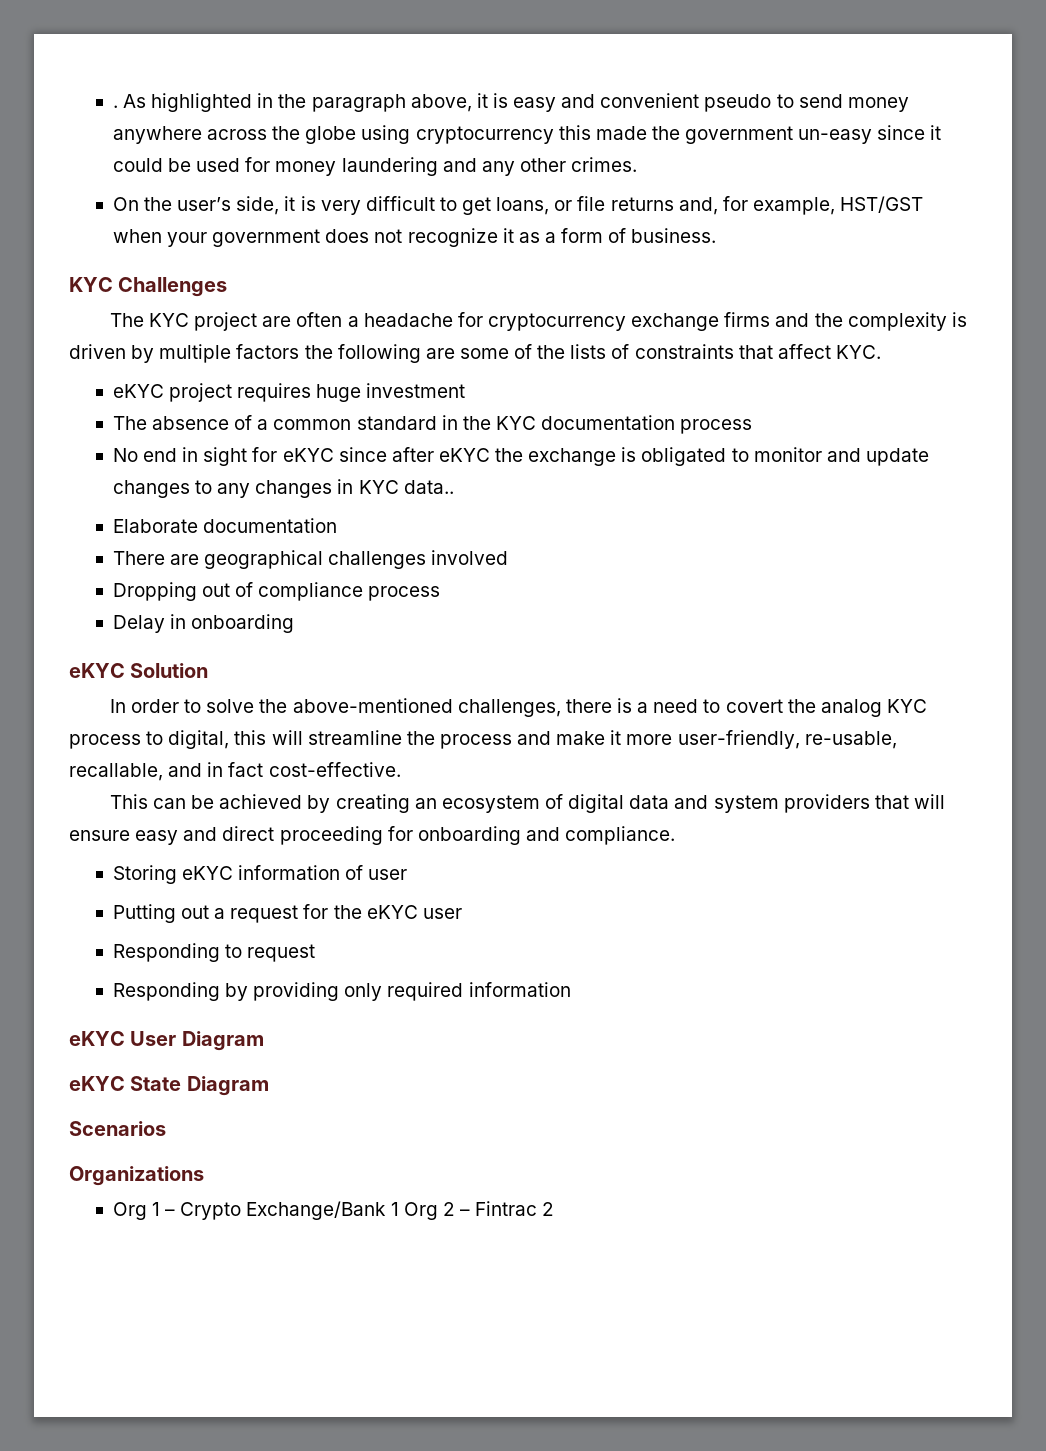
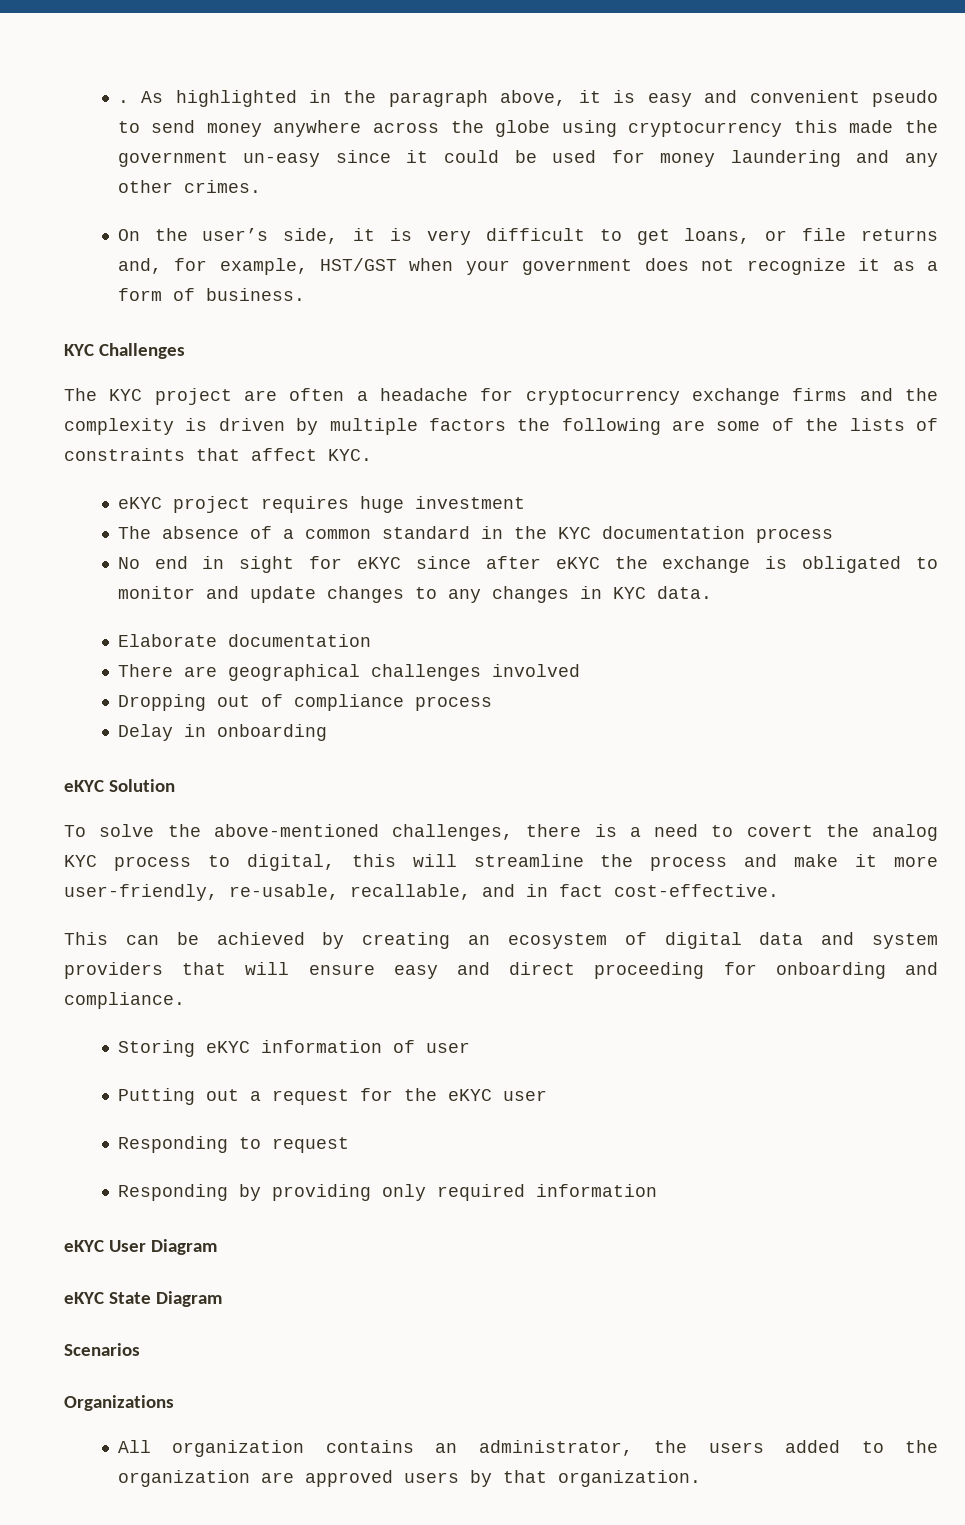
[403,480,454,494] data.. -> [656,586,712,599] data.
[109,699,202,713] In order to -> [64,825,86,837] To
[112,1201,555,1220] Org 1 – Crypto Exchange/Bank 1 Org 2 – Fintrac 2 -> [117,1440,939,1457] [117,1470,701,1487] All organization contains an administrator, the users added to the organization are approved users by that organization.

